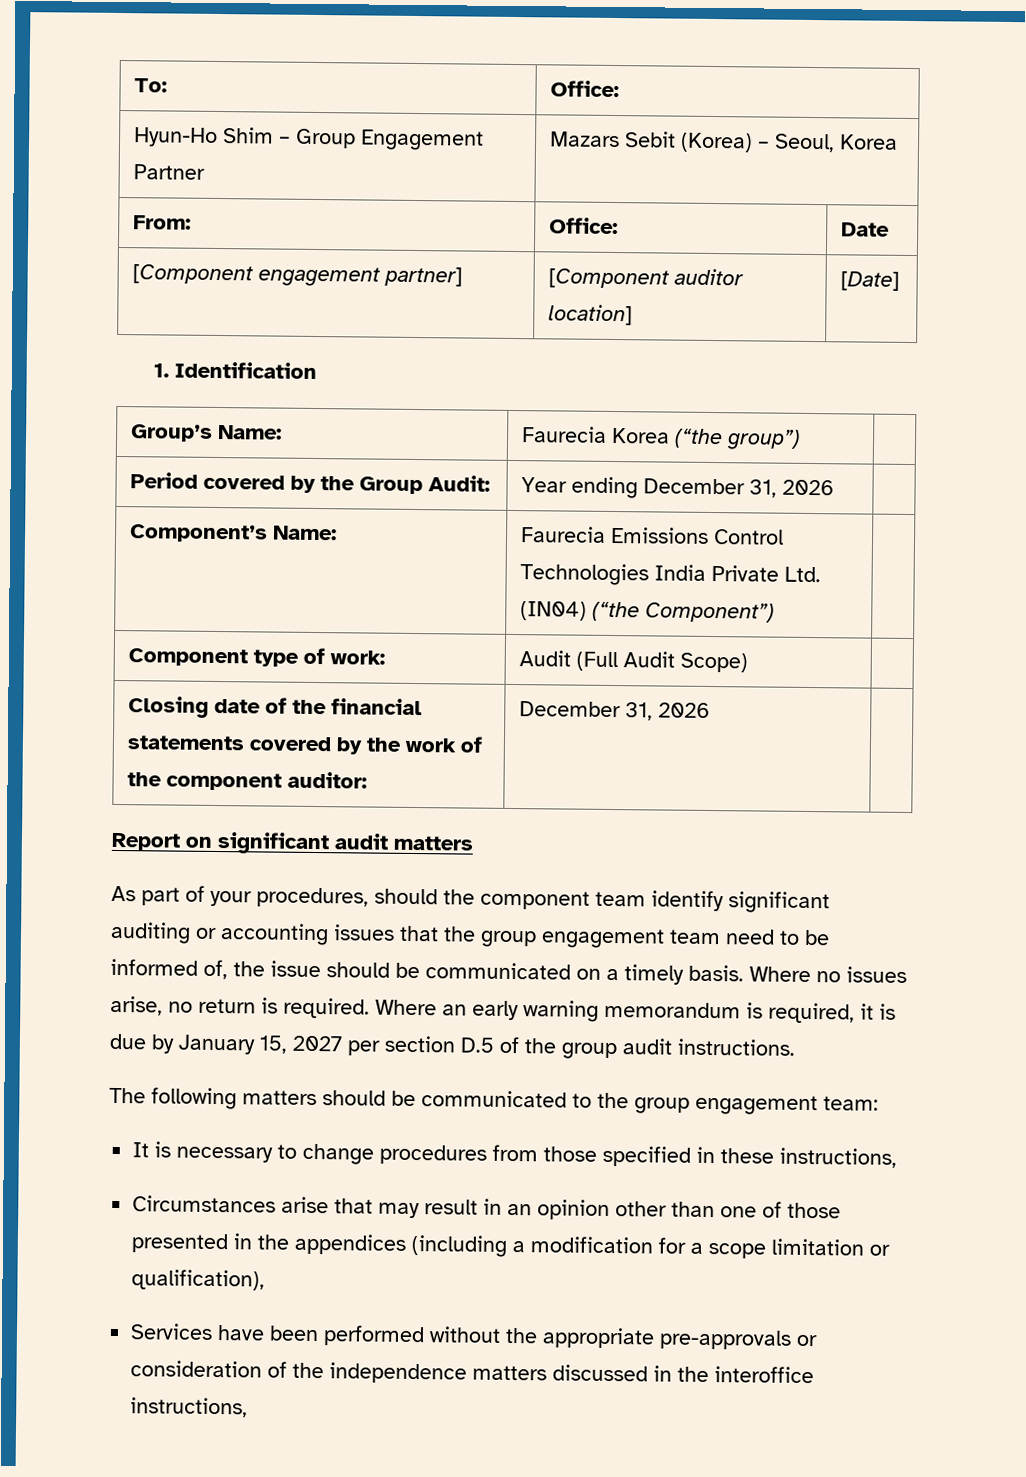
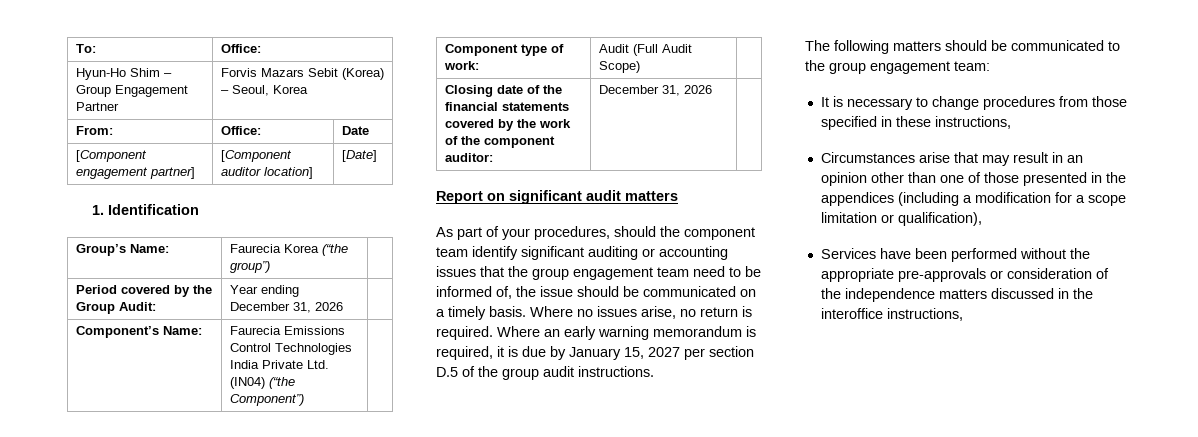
(206, 172) none -> [220,68,257,77] Forvis

